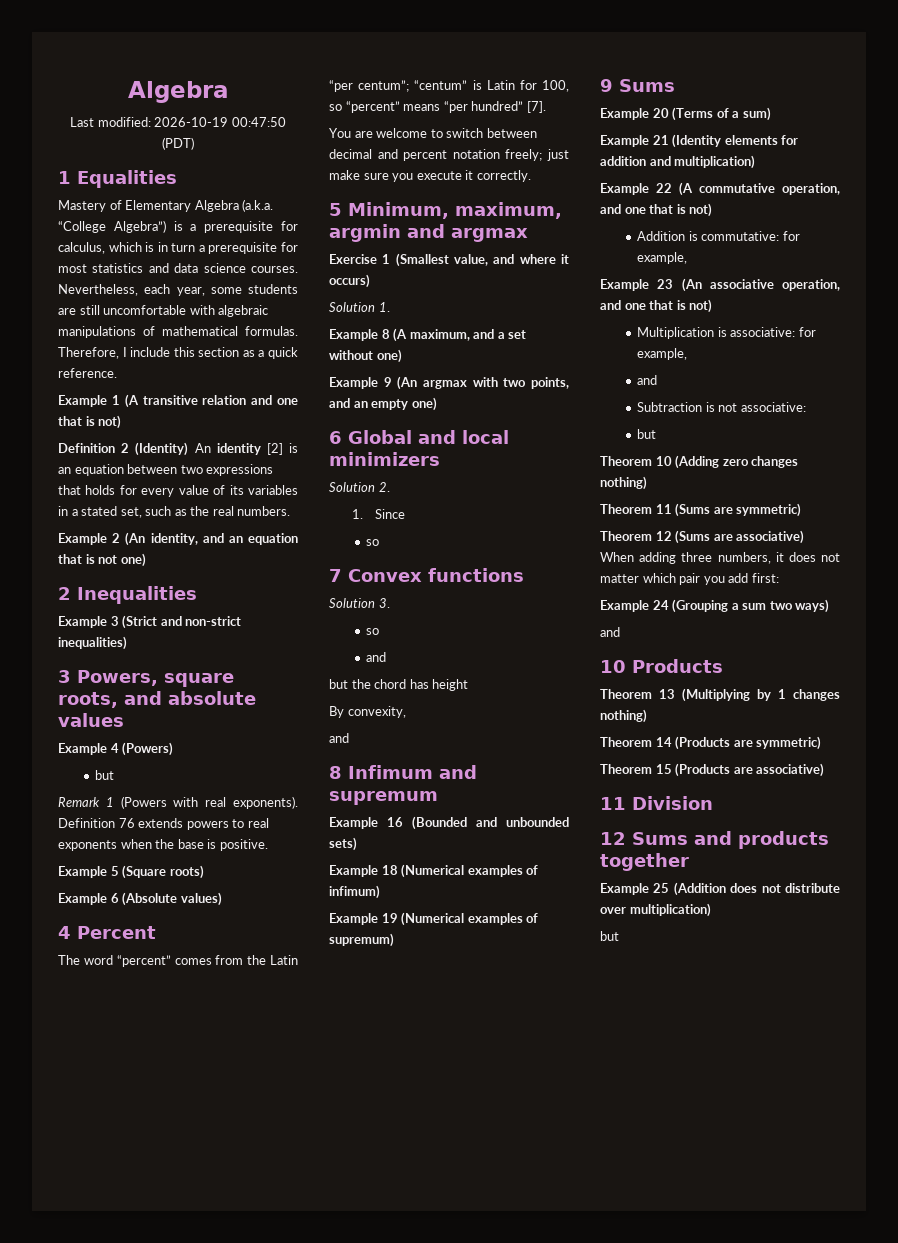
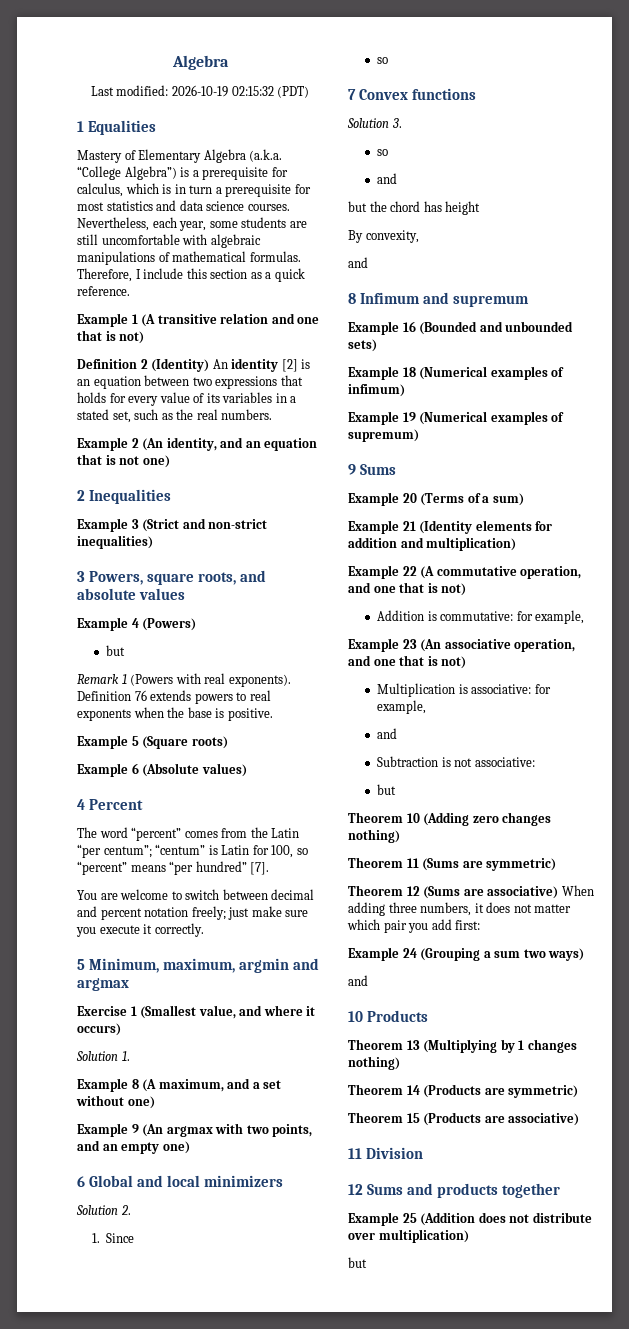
[231,117,286,127] 00:47:50 -> [231,86,274,96] 02:15:32

